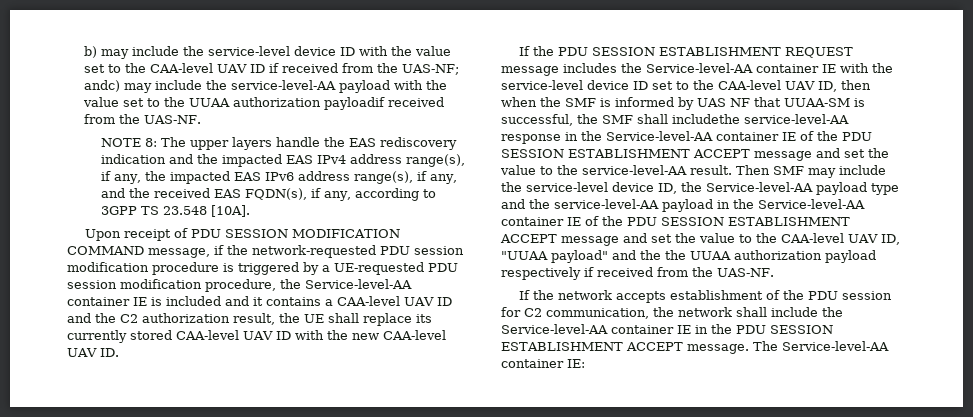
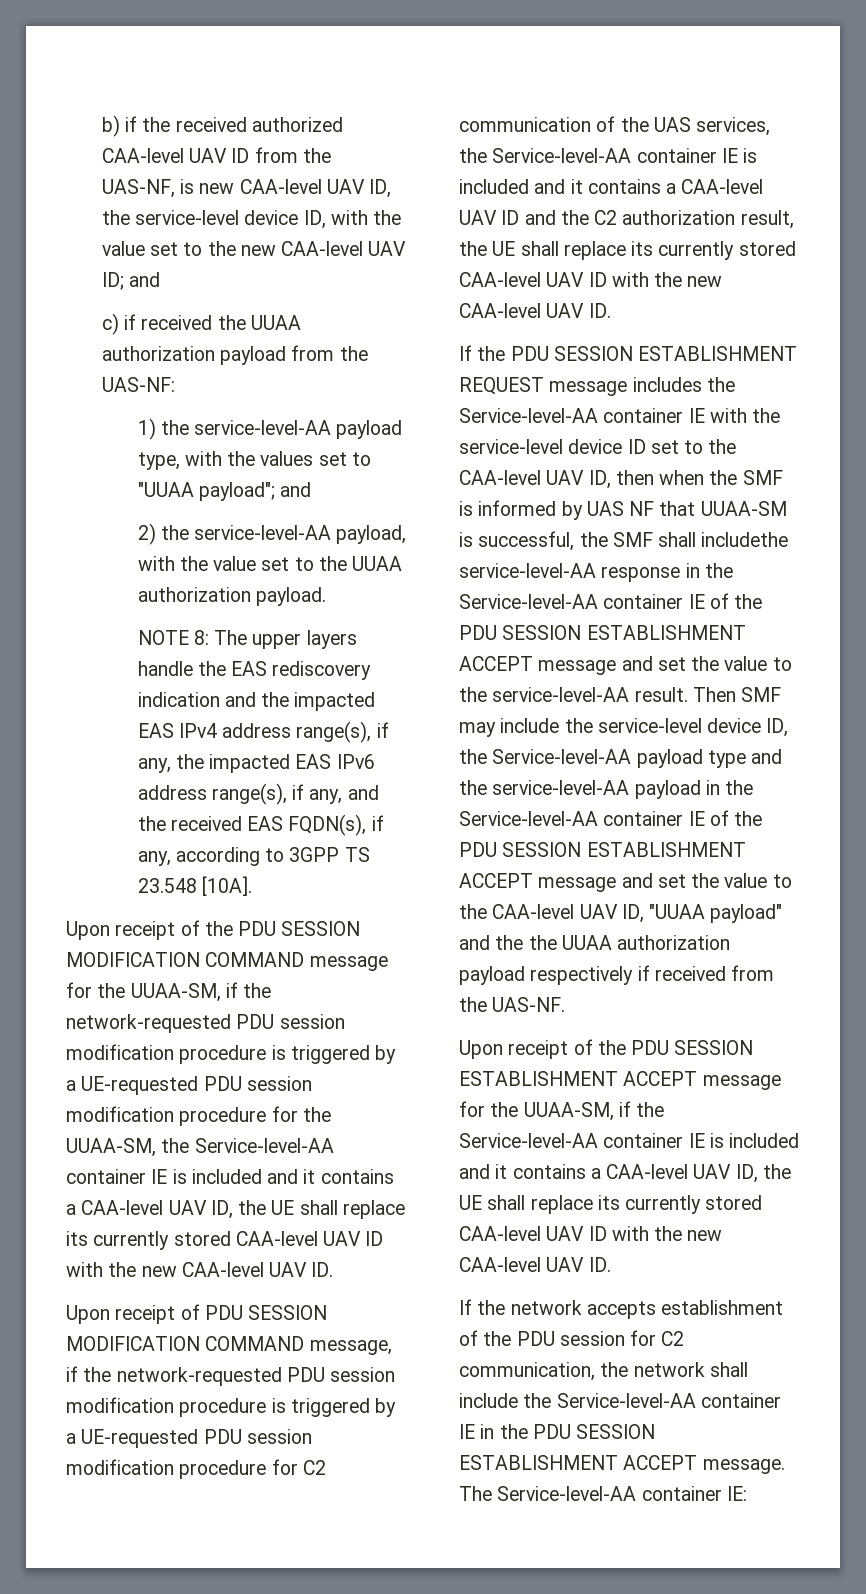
[101,46,452,59] [84,63,460,75] [84,80,391,93] may include the service-level device ID with the value set to the CAA-level UAV ID if received from the UAS-NF; andc) may include the service-level-AA payload -> [125,116,343,132] [101,147,331,163] [101,179,392,198] [101,210,402,229] [101,241,407,256] [101,272,161,290] [101,313,301,335] [101,345,368,365] [101,377,175,392] [137,418,403,440] [137,451,371,470] [137,482,312,501] [137,523,407,545] if the received authorized CAA-level UAV ID from the UAS-NF, is new CAA-level UAV ID, the service-level device ID, with the value set to the new CAA-level UAV ID; and // c) if received the UUAA authorization payload from the UAS-NF: // 1) the service-level-AA payload type, with the values set to "UUAA payload"; and // 2) the service-level-AA payload,
[324,97,445,110] [84,114,202,124] payloadif received from the UAS-NF. -> [255,587,326,606] payload.
(251, 211) none -> [66,920,361,940] [66,952,388,971] [66,982,272,1002] [66,1014,345,1033] [66,1044,397,1064] [66,1076,312,1095] [66,1106,331,1126] [66,1138,334,1157] [66,1169,394,1184] [66,1200,405,1219] [66,1231,384,1250] [66,1262,334,1277] // Upon receipt of the PDU SESSION MODIFICATION COMMAND message for the UUAA-SM, if the network-requested PDU session modification procedure is triggered by a UE-requested PDU session modification procedure for the UUAA-SM, the Service-level-AA container IE is included and it contains a CAA-level UAV ID, the UE shall replace its currently stored CAA-level UAV ID with the new CAA-level UAV ID.
[205,279,276,292] procedure, -> [179,1459,326,1479] [459,116,771,136] procedure for C2 communication of the UAS services,
(774, 272) none -> [459,1039,754,1059] [459,1071,781,1090] [459,1101,665,1121] [459,1133,800,1148] [459,1164,791,1183] [459,1195,763,1214] [459,1226,723,1241] [459,1257,611,1272] // Upon receipt of the PDU SESSION ESTABLISHMENT ACCEPT message for the UUAA-SM, if the Service-level-AA container IE is included and it contains a CAA-level UAV ID, the UE shall replace its currently stored CAA-level UAV ID with the new CAA-level UAV ID.

